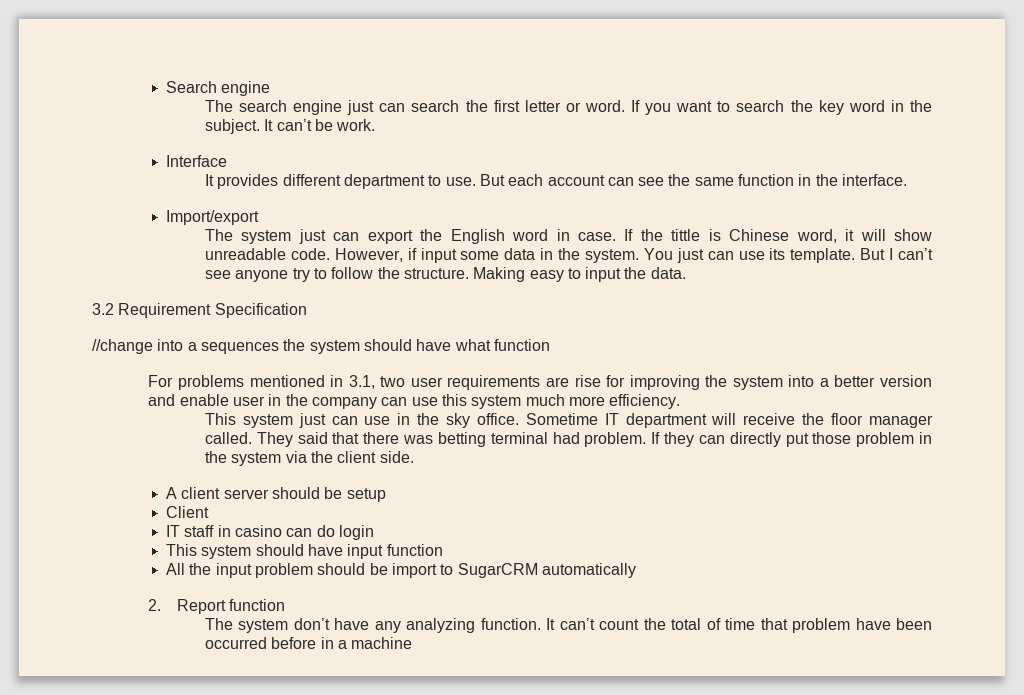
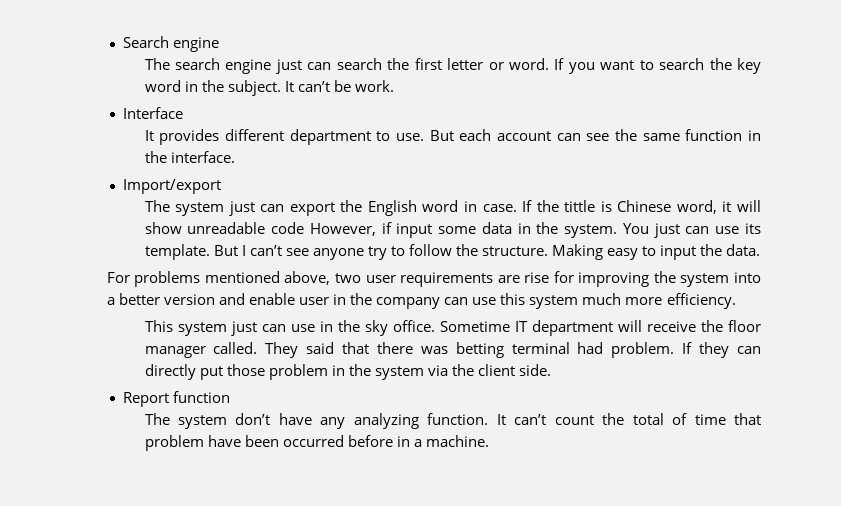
[290,248,330,260] code. -> [271,222,305,234] code
[92,303,307,318] [92,339,550,354] // 3.2 Requirement Specification // //change into a sequences the system should have what function -> (761, 250) none
[330,375,375,389] in 3.1, -> [284,271,331,285] above,
[166,487,386,502] [166,506,210,518] [166,525,374,540] [166,544,443,559] [166,563,636,578] [148,599,162,611] A client server should be setup // Client // IT staff in casino can do login // This system should have input function // All the input problem should be import to SugarCRM automatically // 2. -> (552, 370) none
[351,637,413,649] machine -> [425,435,489,447] machine.

